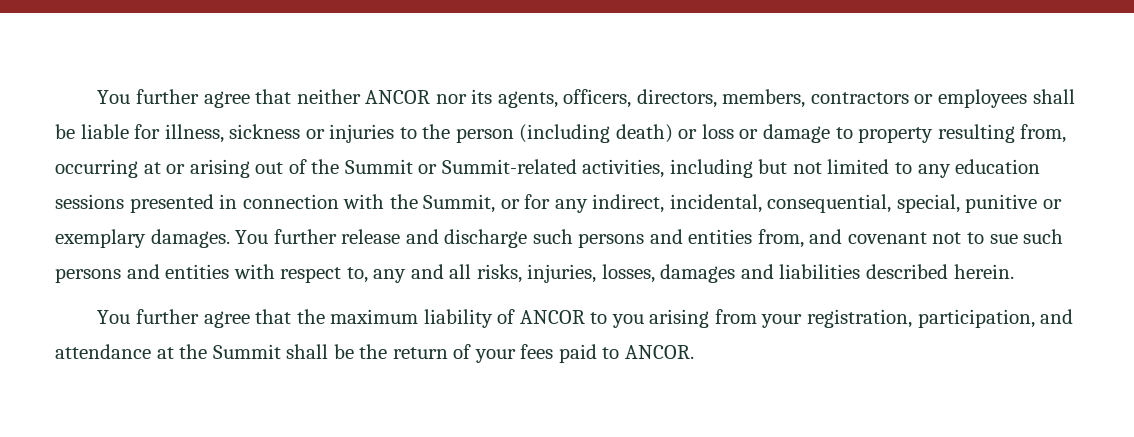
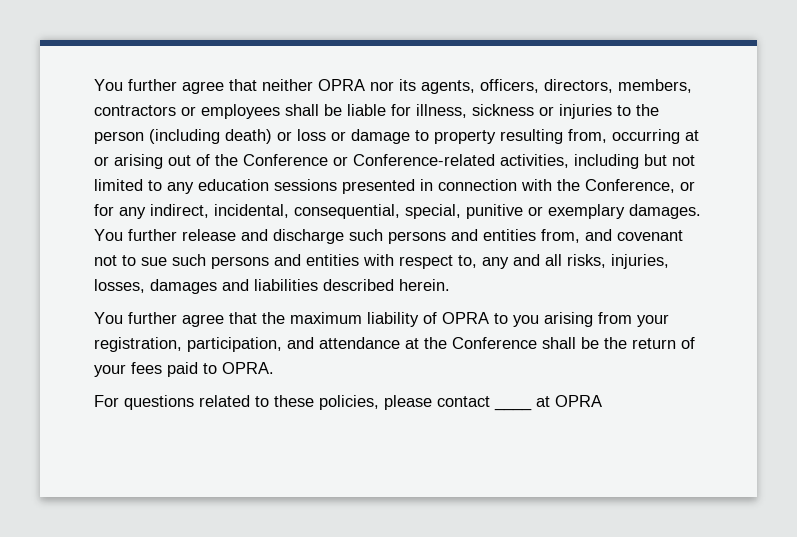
[365,90,431,104] ANCOR -> [318,79,365,91] OPRA
[344,159,577,174] Summit or Summit-related -> [243,154,495,166] Conference or Conference-related
[423,194,496,213] Summit, -> [585,179,675,193] Conference,
[519,310,585,324] ANCOR -> [442,312,489,324] OPRA
[212,344,281,359] Summit -> [452,337,537,349] Conference
[624,345,694,359] ANCOR. -> [222,362,274,374] [94,395,490,410] [494,407,532,411] [536,395,602,407] OPRA. // For questions related to these policies, please contact ____ at OPRA

